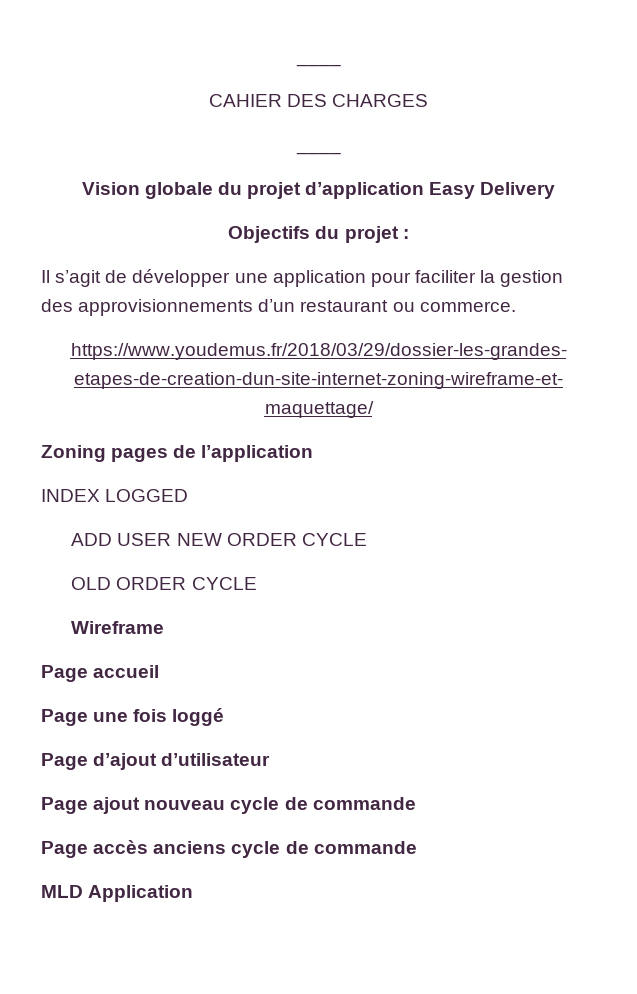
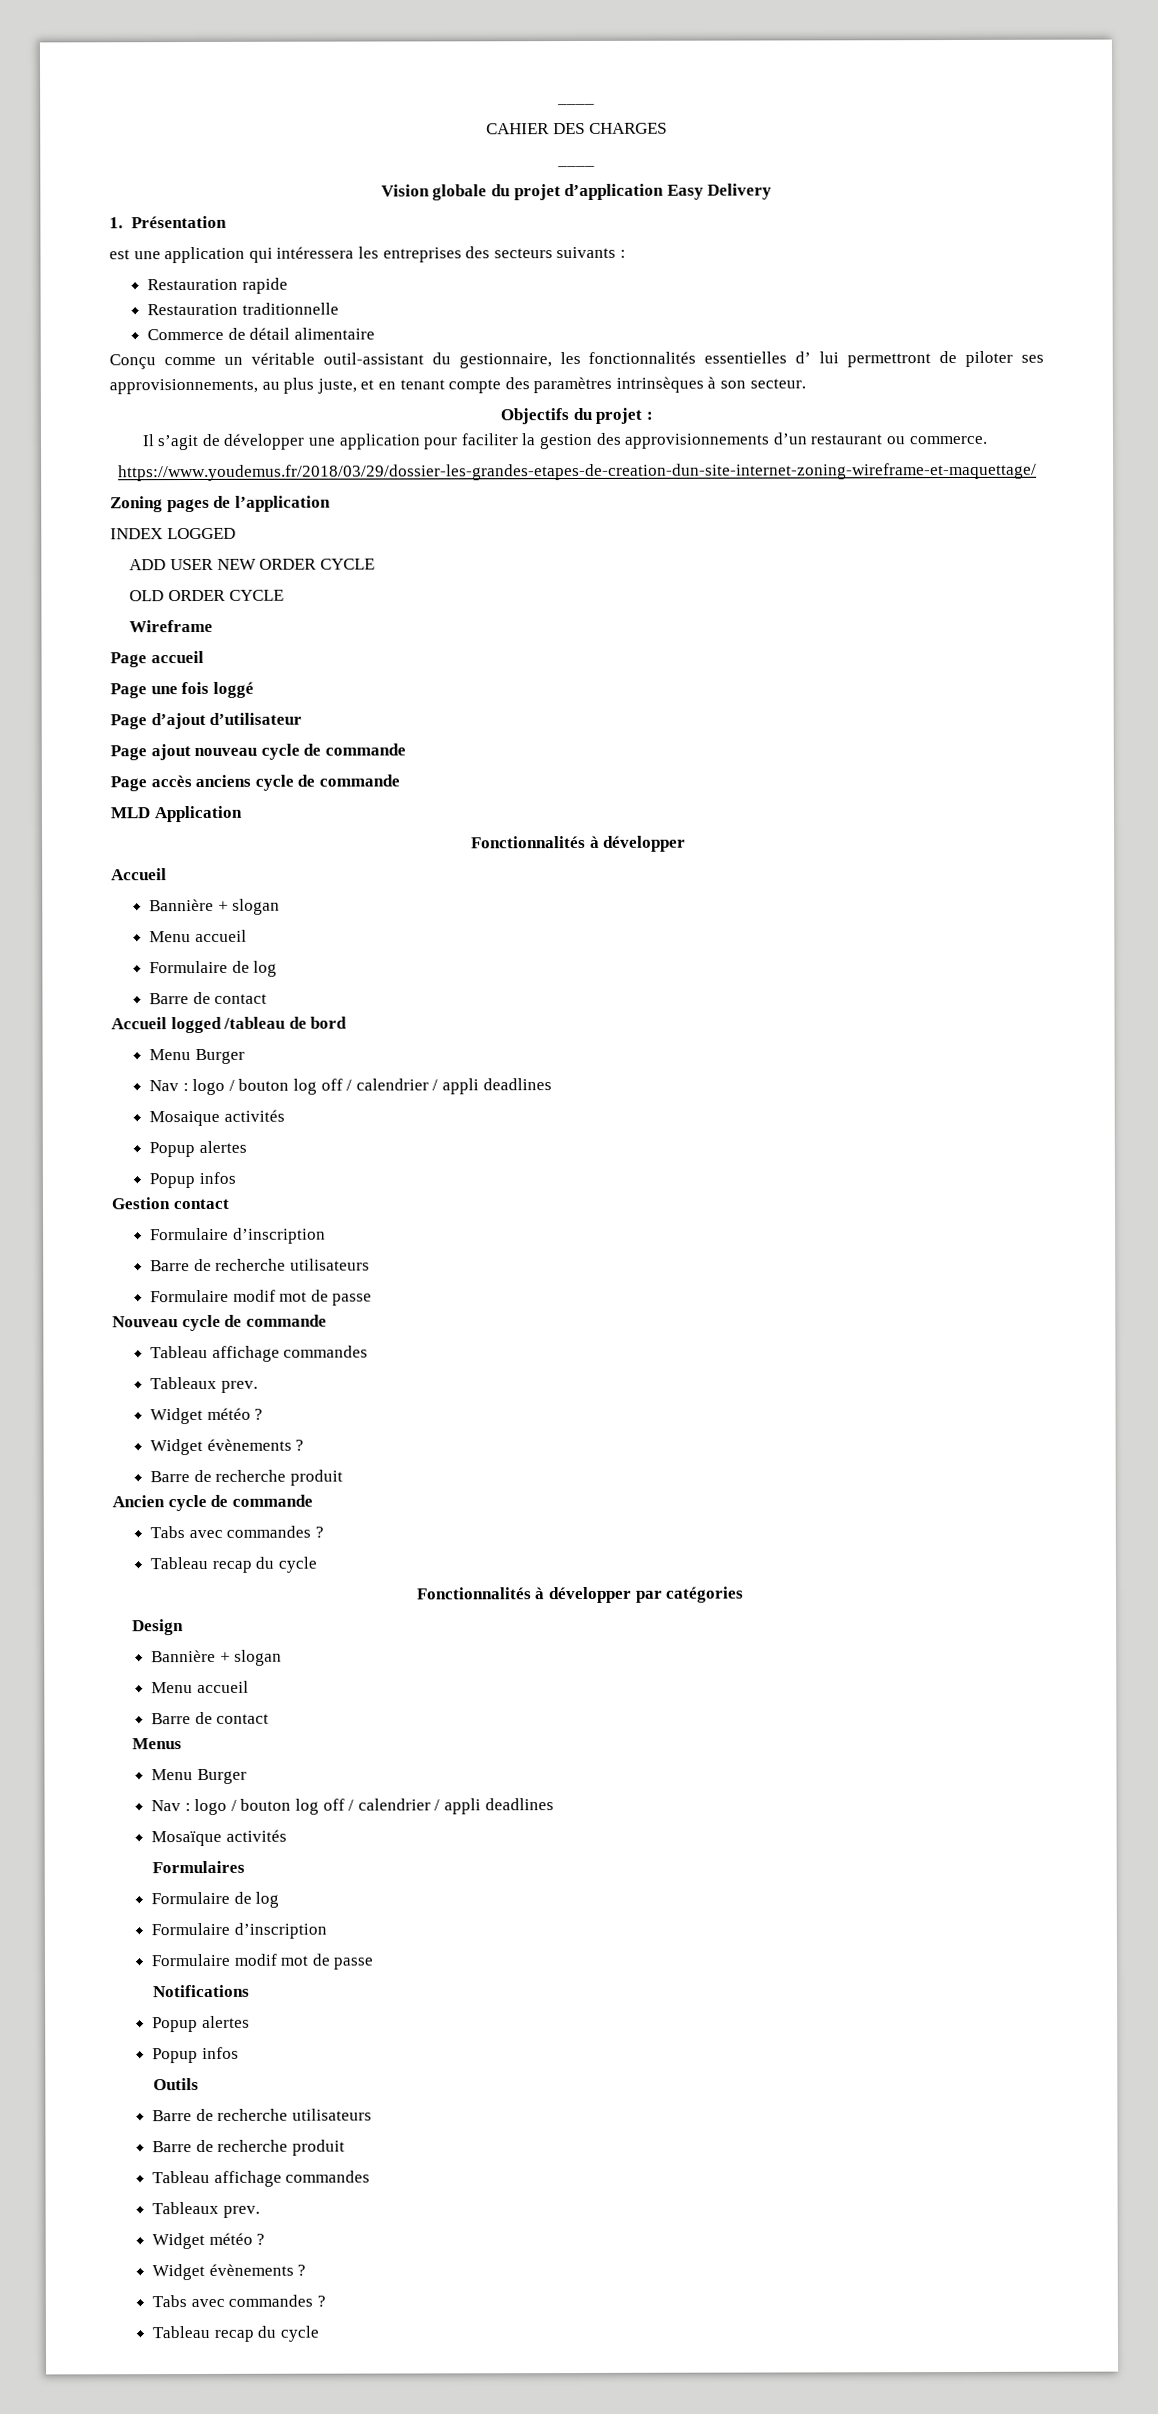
(556, 190) none -> [109,215,227,229] [109,246,626,264] [147,277,288,294] [147,302,339,316] [147,327,375,341] [109,350,1044,370] [109,376,806,395] // 1. Présentation // est une application qui intéressera les entreprises des secteurs suivants : // Restauration rapide // Restauration traditionnelle // Commerce de détail alimentaire // Conçu comme un véritable outil-assistant du gestionnaire, les fonctionnalités essentielles d’ lui permettront de piloter ses approvisionnements, au plus juste, et en tenant compte des paramètres intrinsèques à son secteur.
(194, 893) none -> [470,835,687,852] [111,868,167,881] [149,898,281,915] [149,929,247,943] [149,960,278,977] [149,991,268,1005] [111,1016,348,1034] [149,1048,245,1065] [149,1078,552,1096] [149,1109,285,1127] [149,1140,247,1158] [149,1171,236,1189] [111,1197,230,1210] [150,1227,326,1244] [150,1258,370,1272] [150,1289,373,1306] [112,1314,327,1332] [150,1345,369,1362] [150,1376,258,1393] [150,1407,264,1425] [150,1438,305,1456] [150,1469,343,1486] [112,1494,313,1512] [150,1525,324,1539] [150,1556,317,1573] [415,1586,745,1604] [132,1619,185,1636] [151,1649,283,1666] [151,1680,249,1694] [151,1711,270,1725] [132,1738,183,1750] [151,1768,247,1785] [151,1798,554,1816] [151,1829,287,1847] [151,1860,245,1874] [151,1891,280,1908] [151,1922,327,1939] [151,1953,374,1970] [152,1984,250,1998] [152,2015,250,2033] [152,2046,239,2064] [152,2077,199,2091] [152,2108,372,2122] [152,2139,345,2156] [152,2170,371,2187] [152,2201,260,2218] [152,2232,266,2250] [152,2263,307,2281] [152,2294,326,2308] [152,2325,319,2342] // Fonctionnalités à développer // Accueil // Bannière + slogan // Menu accueil // Formulaire de log // Barre de contact // Accueil logged /tableau de bord // Menu Burger // Nav : logo / bouton log off / calendrier / appli deadlines // Mosaique activités // Popup alertes // Popup infos // Gestion contact // Formulaire d’inscription // Barre de recherche utilisateurs // Formulaire modif mot de passe // Nouveau cycle de commande // Tableau affichage commandes // Tableaux prev. // Widget météo ? // Widget évènements ? // Barre de recherche produit // Ancien cycle de commande // Tabs avec commandes ? // Tableau recap du cycle // Fonctionnalités à développer par catégories // Design // Bannière + slogan // Menu accueil // Barre de contact // Menus // Menu Burger // Nav : logo / bouton log off / calendrier / appli deadlines // Mosaïque activités // Formulaires // Formulaire de log // Formulaire d’inscription // Formulaire modif mot de passe // Notifications // Popup alertes // Popup infos // Outils // Barre de recherche utilisateurs // Barre de recherche produit // Tableau affichage commandes // Tableaux prev. // Widget météo ? // Widget évènements ? // Tabs avec commandes ? // Tableau recap du cycle

